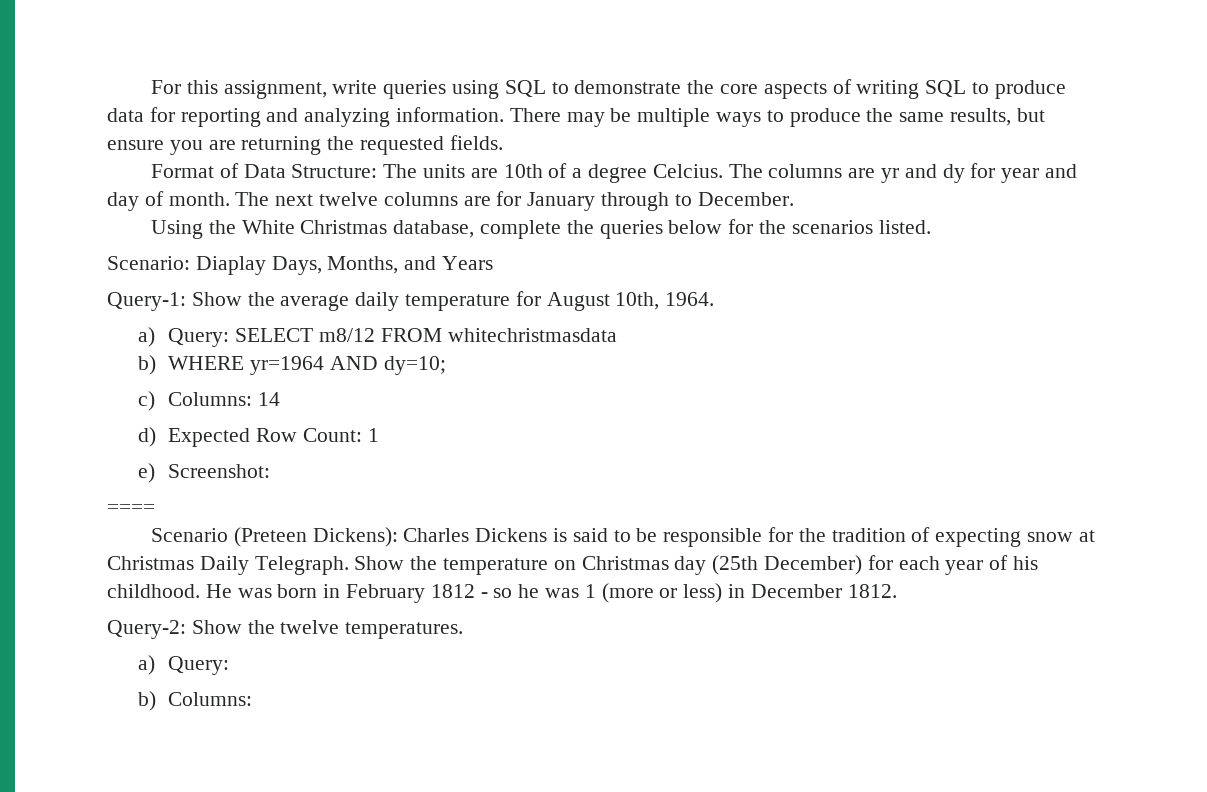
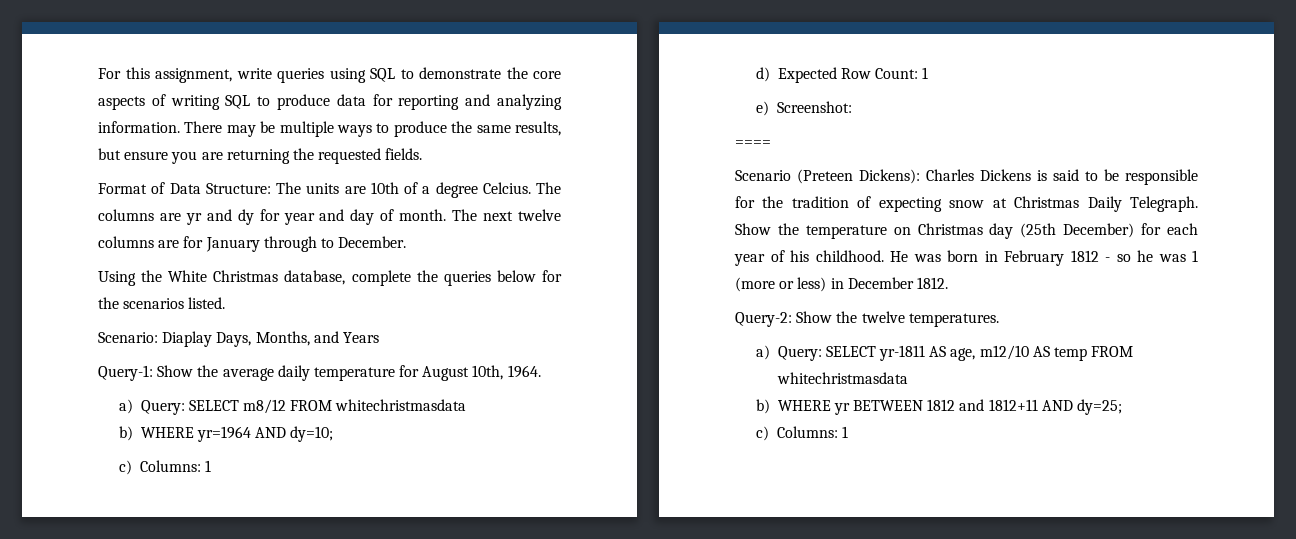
[258,392,281,406] 14 -> [205,460,212,472] 1
[137,691,253,711] // b) Columns: -> [825,345,1134,361] [776,372,908,384] [755,399,1123,415] [755,426,849,441] SELECT yr-1811 AS age, m12/10 AS temp FROM whitechristmasdata // b) WHERE yr BETWEEN 1812 and 1812+11 AND dy=25; // c) Columns: 1

